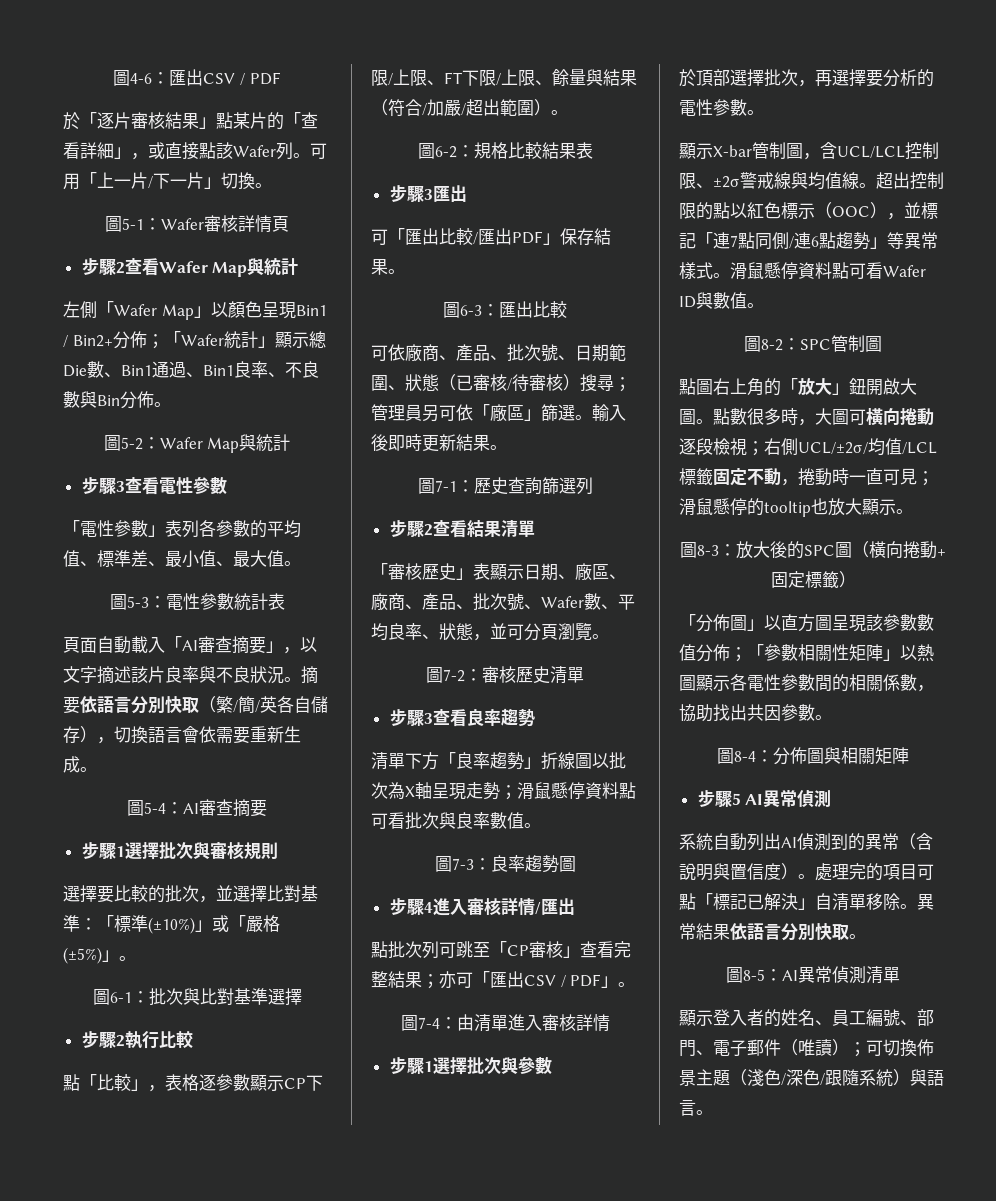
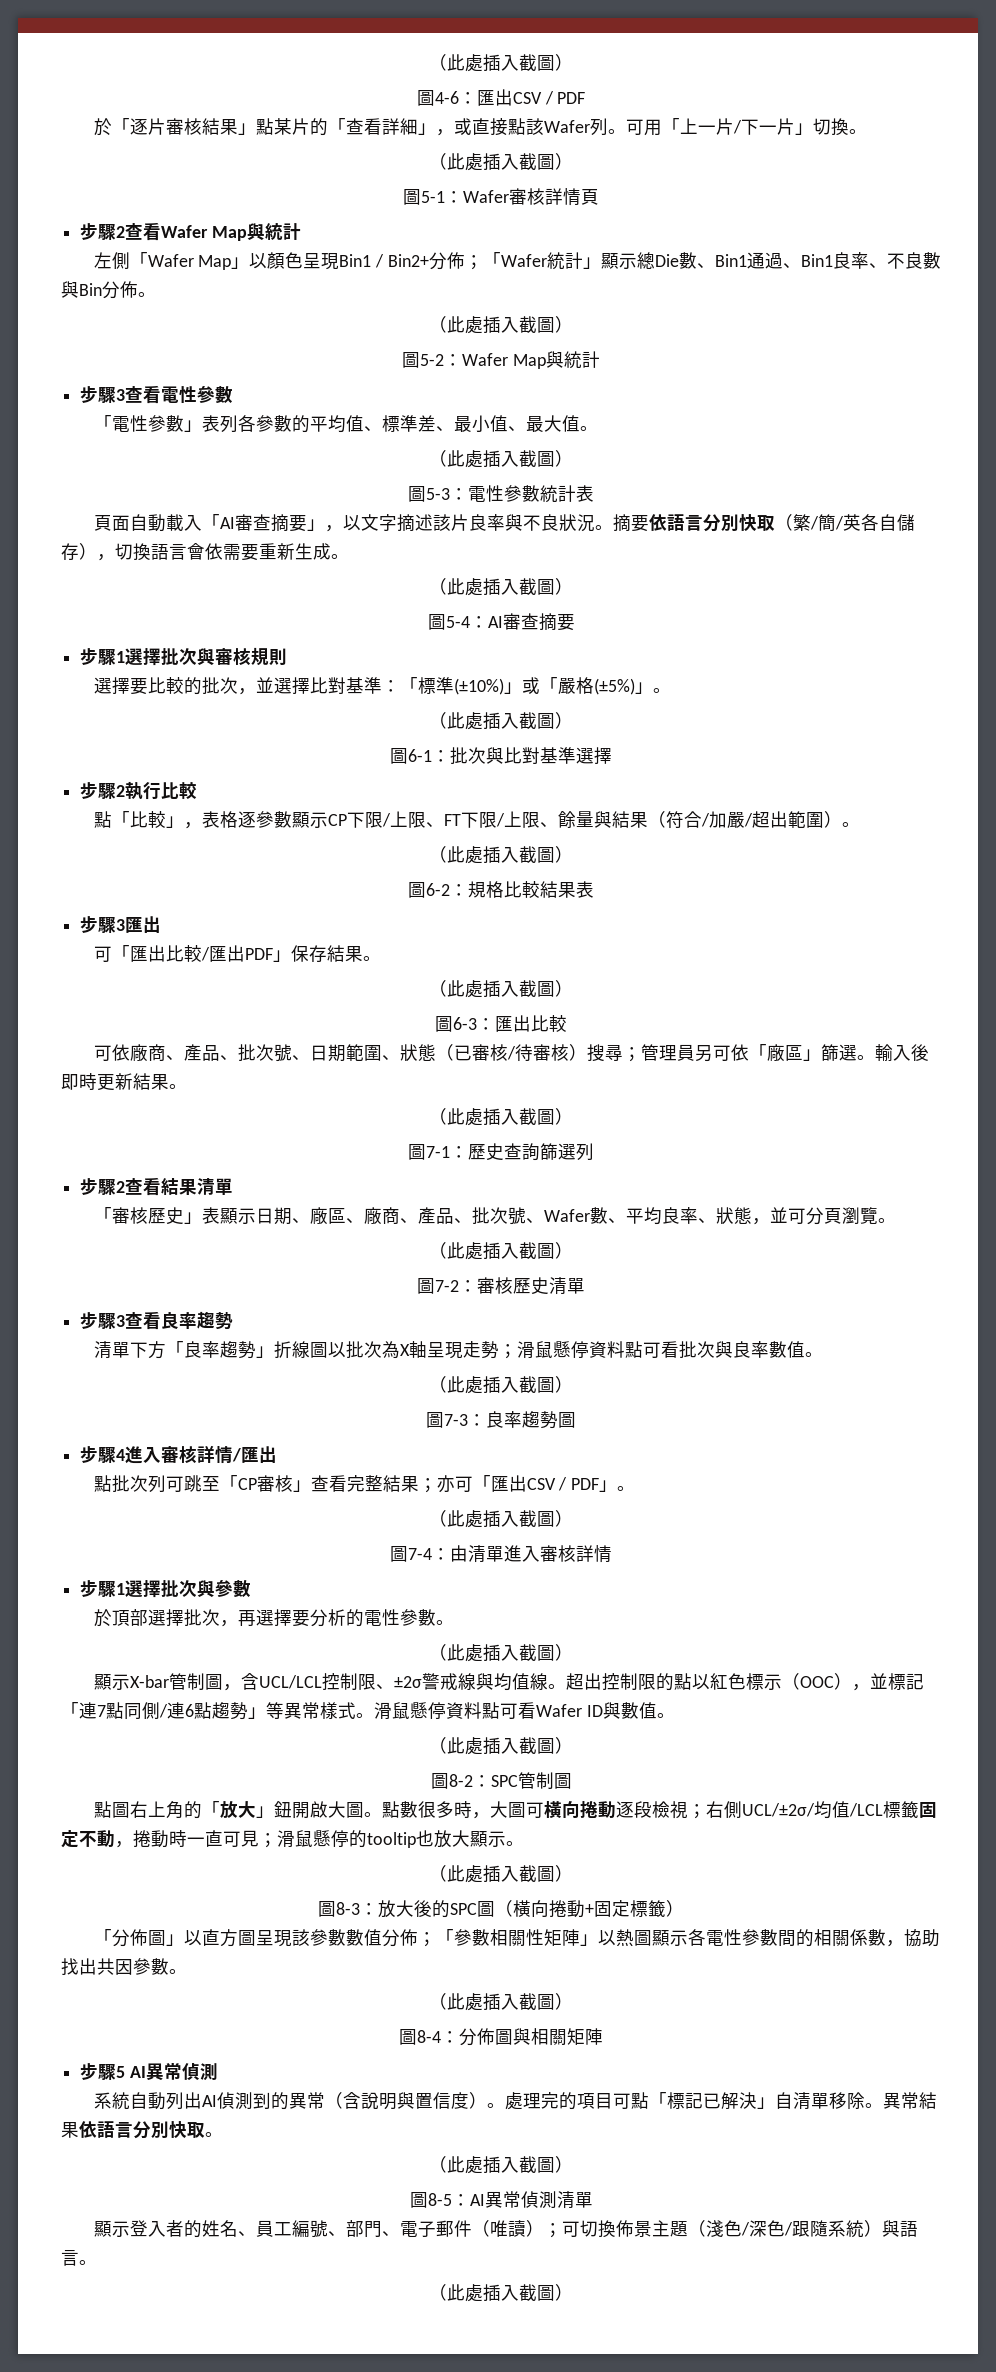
(113, 78) none -> [429,54,573,72] （此處插入截圖） //
(272, 185) none -> [429,153,573,171] // （此處插入截圖）
(171, 404) none -> [429,316,573,334] // （此處插入截圖）
(301, 563) none -> [429,450,573,468] // （此處插入截圖）
(97, 769) none -> [429,578,573,596] // （此處插入截圖）
(136, 958) none -> [429,712,573,730] // （此處插入截圖）
(568, 112) none -> [429,846,573,864] // （此處插入截圖）
(405, 271) none -> [429,980,573,998] // （此處插入截圖）
(507, 447) none -> [429,1108,573,1126] // （此處插入截圖）
(609, 636) none -> [429,1242,573,1260] // （此處插入截圖）
(541, 825) none -> [429,1376,573,1394] // （此處插入截圖）
(636, 984) none -> [429,1510,573,1528] // （此處插入截圖）
(764, 112) none -> [429,1644,573,1662] // （此處插入截圖）
(764, 305) none -> [429,1737,573,1755] // （此處插入截圖）
(913, 511) none -> [429,1865,573,1883] // （此處插入截圖）
(832, 717) none -> [429,1993,573,2011] // （此處插入截圖）
(866, 936) none -> [429,2156,573,2174] // （此處插入截圖）
(713, 1112) none -> [429,2284,573,2302] // （此處插入截圖）

